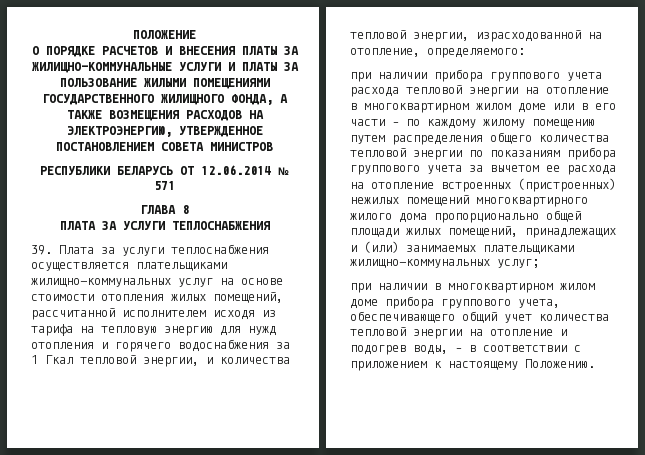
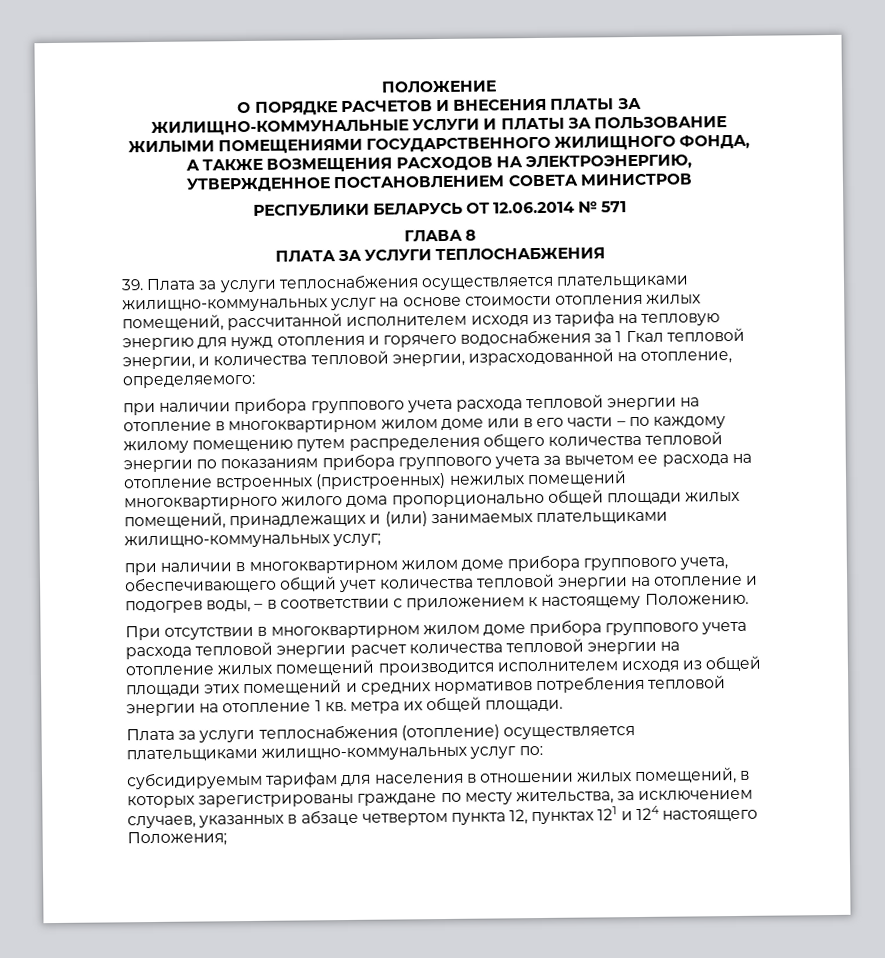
(595, 363) none -> [125,619,748,641] [125,638,681,660] [125,655,762,676] [126,675,727,697] [126,696,564,717] [126,724,635,743] [126,745,543,762] [127,766,751,790] [127,789,754,809] [127,805,759,829] [127,831,227,847] // При отсутствии в многоквартирном жилом доме прибора группового учета расхода тепловой энергии расчет количества тепловой энергии на отопление жилых помещений производится исполнителем исходя из общей площади этих помещений и средних нормативов потребления тепловой энергии на отопление 1 кв. метра их общей площади. // Плата за услуги теплоснабжения (отопление) осуществляется плательщиками жилищно-коммунальных услуг по: // субсидируемым тарифам для населения в отношении жилых помещений, в которых зарегистрированы граждане по месту жительства, за исключением случаев, указанных в абзаце четвертом пункта 12, пунктах 121 и 124 настоящего Положения;

